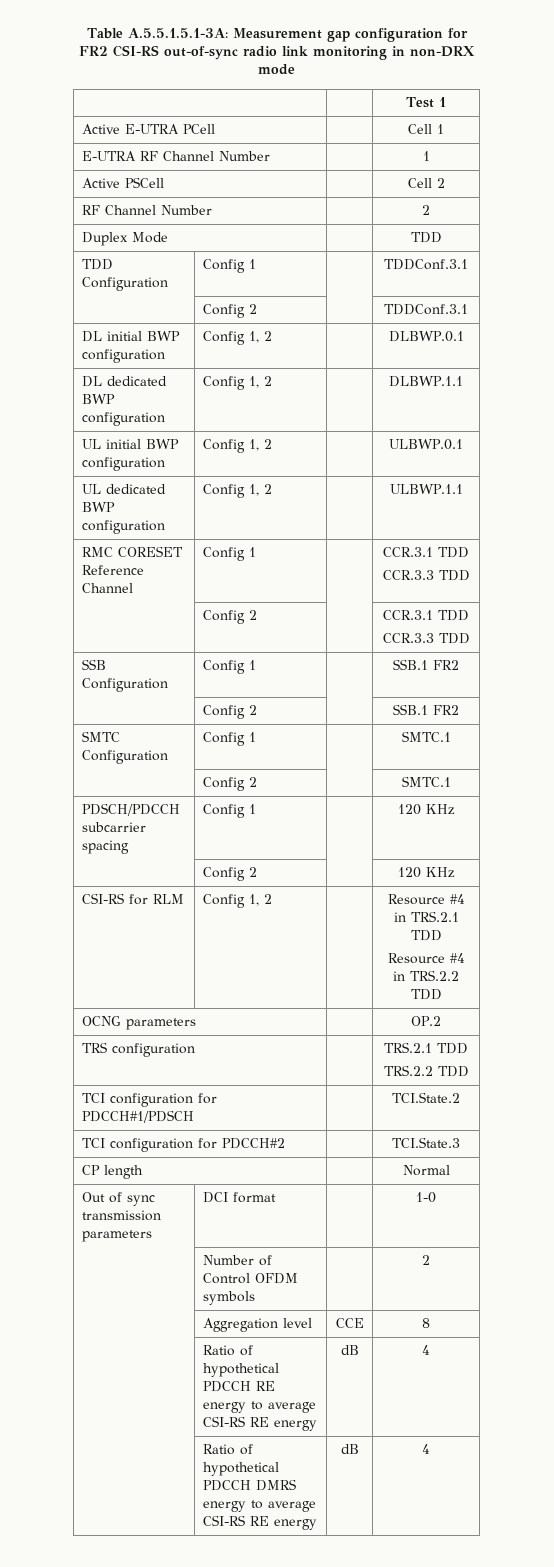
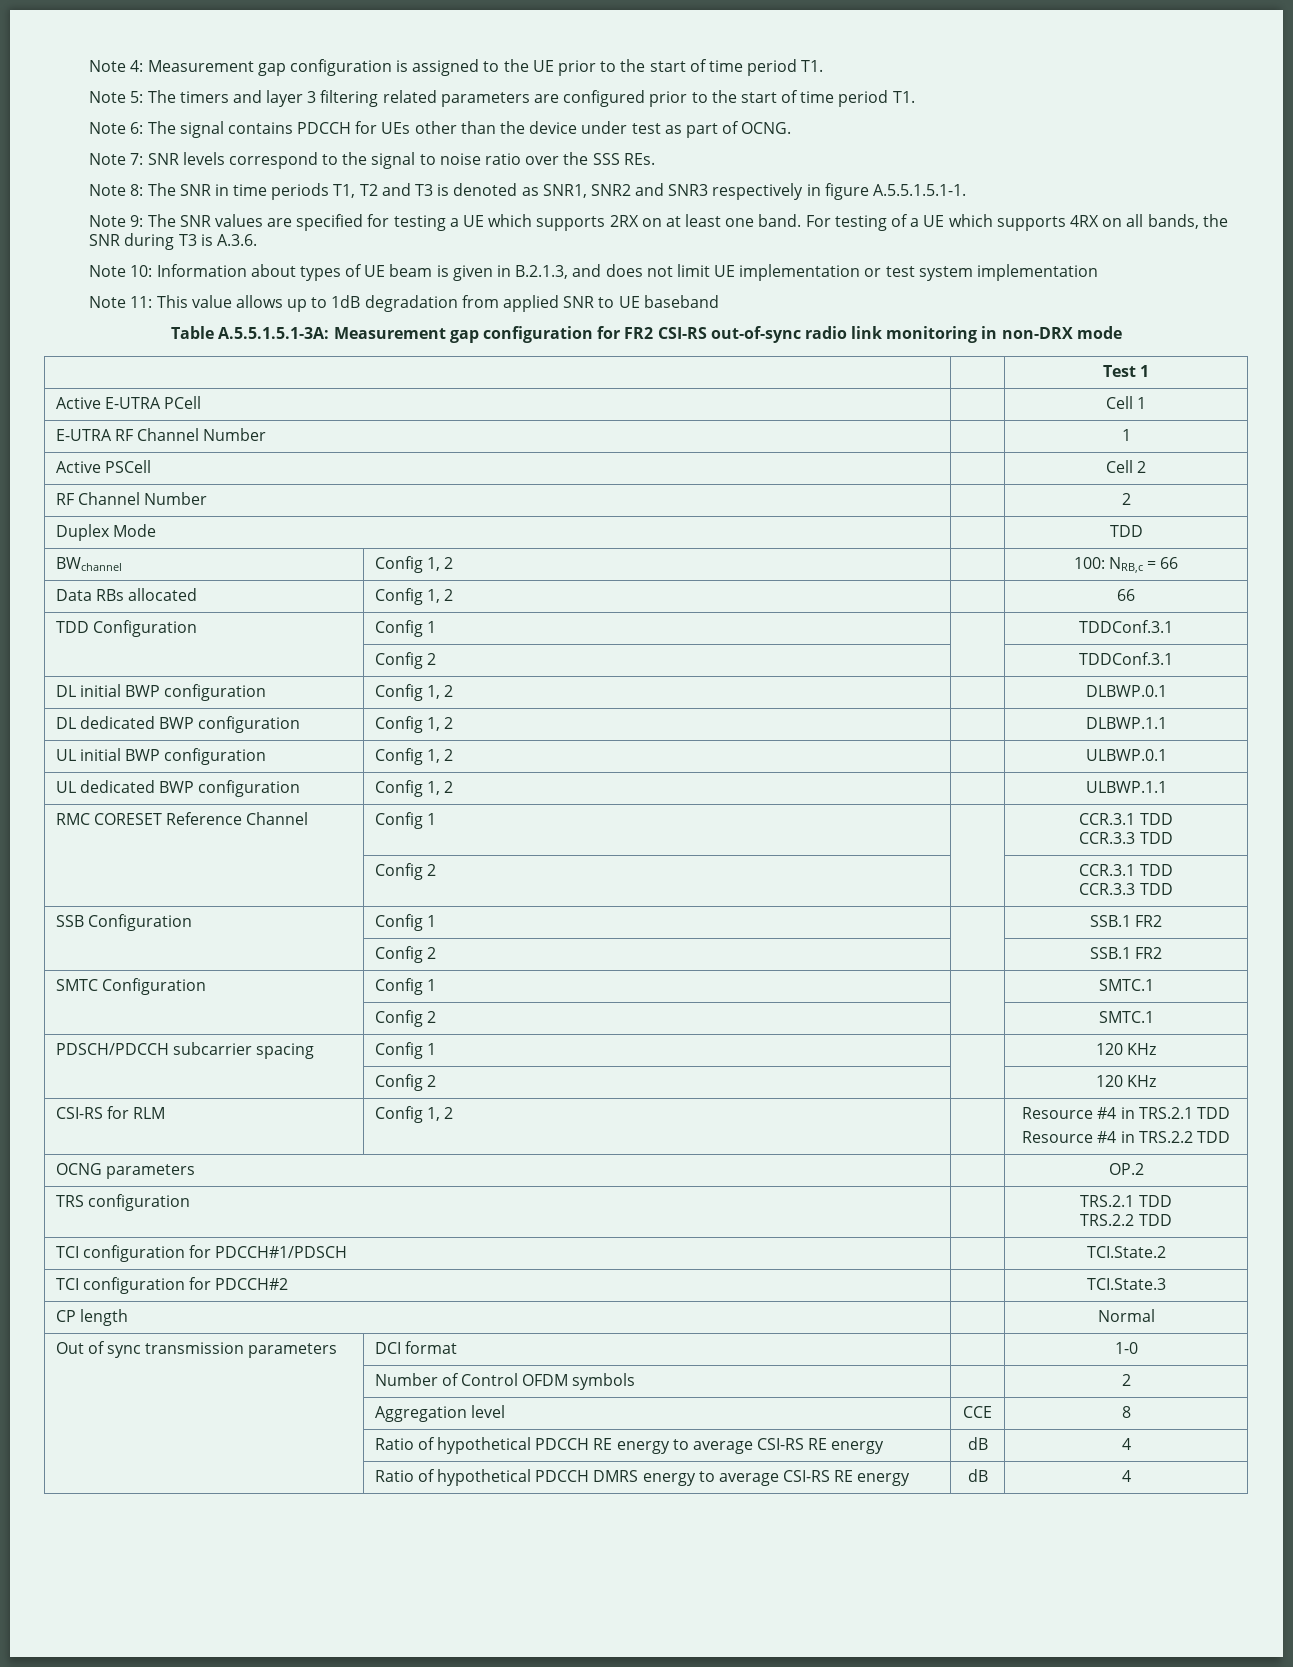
(86, 33) none -> [89,59,824,76] [89,90,915,107] [89,121,792,138] [89,152,655,169] [89,183,967,200] [89,214,1228,231] [89,233,257,250] [89,264,1099,281] [89,295,719,312] Note 4: Measurement gap configuration is assigned to the UE prior to the start of time period T1. // Note 5: The timers and layer 3 filtering related parameters are configured prior to the start of time period T1. // Note 6: The signal contains PDCCH for UEs other than the device under test as part of OCNG. // Note 7: SNR levels correspond to the signal to noise ratio over the SSS REs. // Note 8: The SNR in time periods T1, T2 and T3 is denoted as SNR1, SNR2 and SNR3 respectively in figure A.5.5.1.5.1-1. // Note 9: The SNR values are specified for testing a UE which supports 2RX on at least one band. For testing of a UE which supports 4RX on all bands, the SNR during T3 is A.3.6. // Note 10: Information about types of UE beam is given in B.2.1.3, and does not limit UE implementation or test system implementation // Note 11: This value allows up to 1dB degradation from applied SNR to UE baseband //
(442, 237) none -> [55,557,122,571] [374,556,453,573] [1073,557,1179,573] [55,588,197,601] [374,588,453,605] [1117,589,1135,601] // BWchannel | Config 1, 2 | | 100: NRB,c = 66 // Data RBs allocated | Config 1, 2 | | 66

